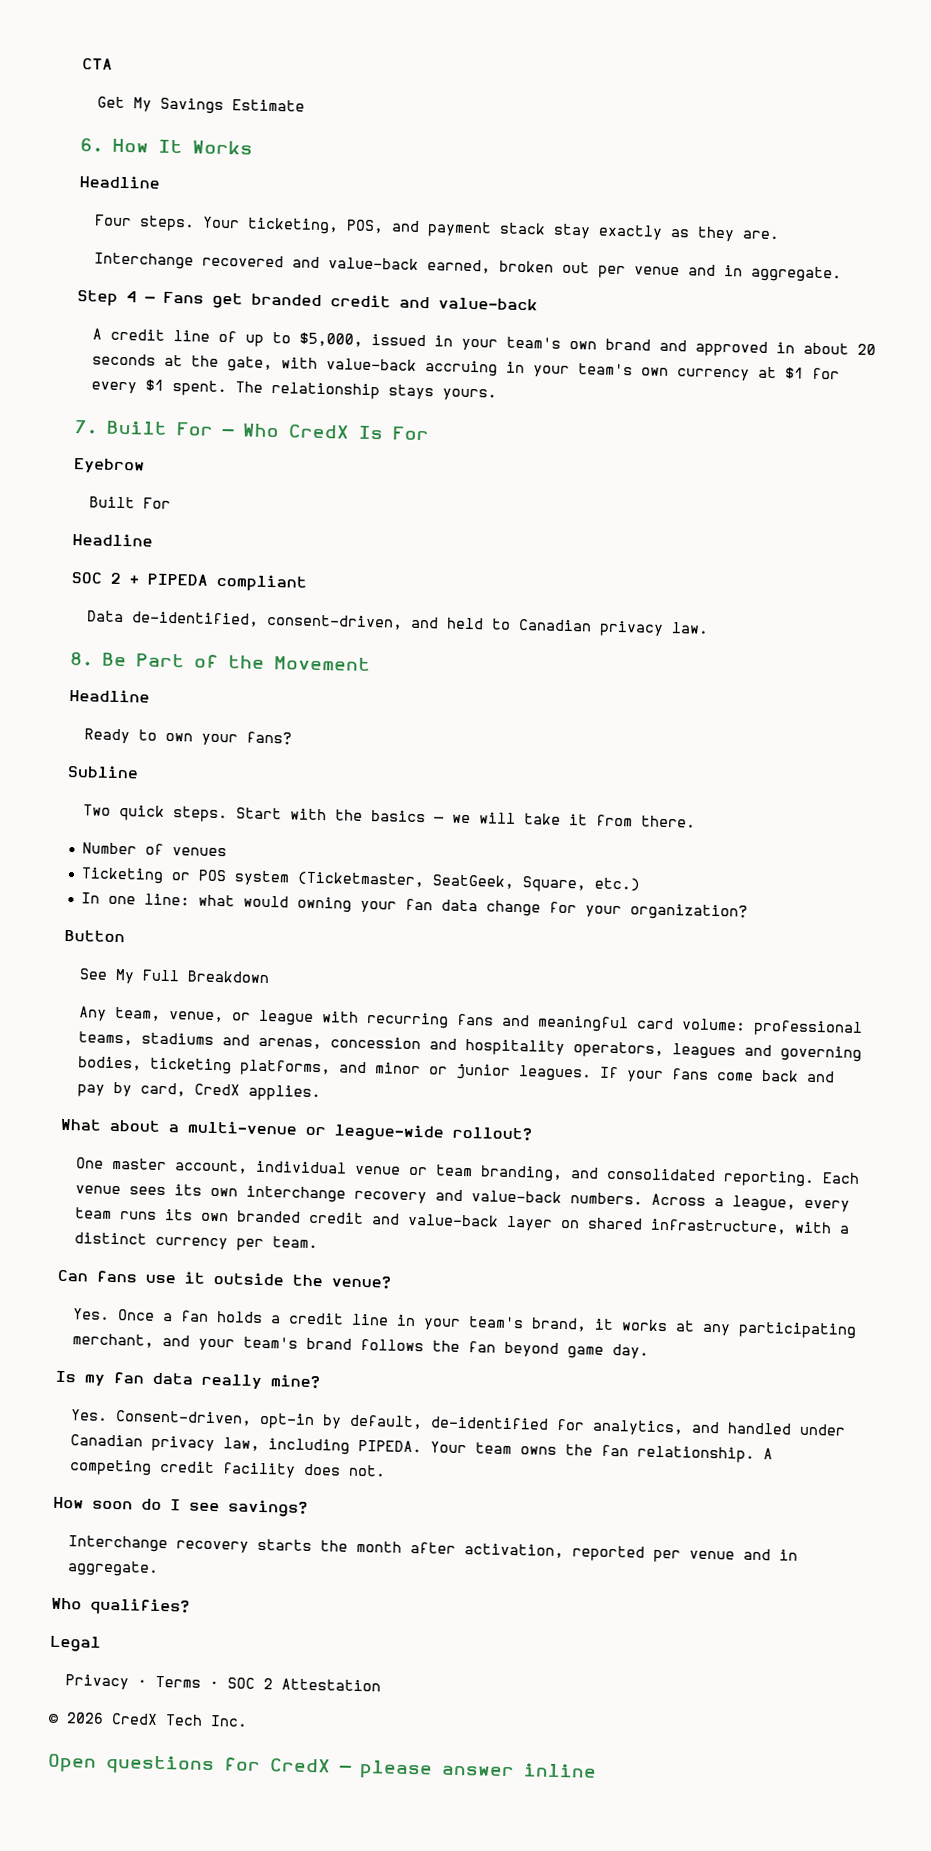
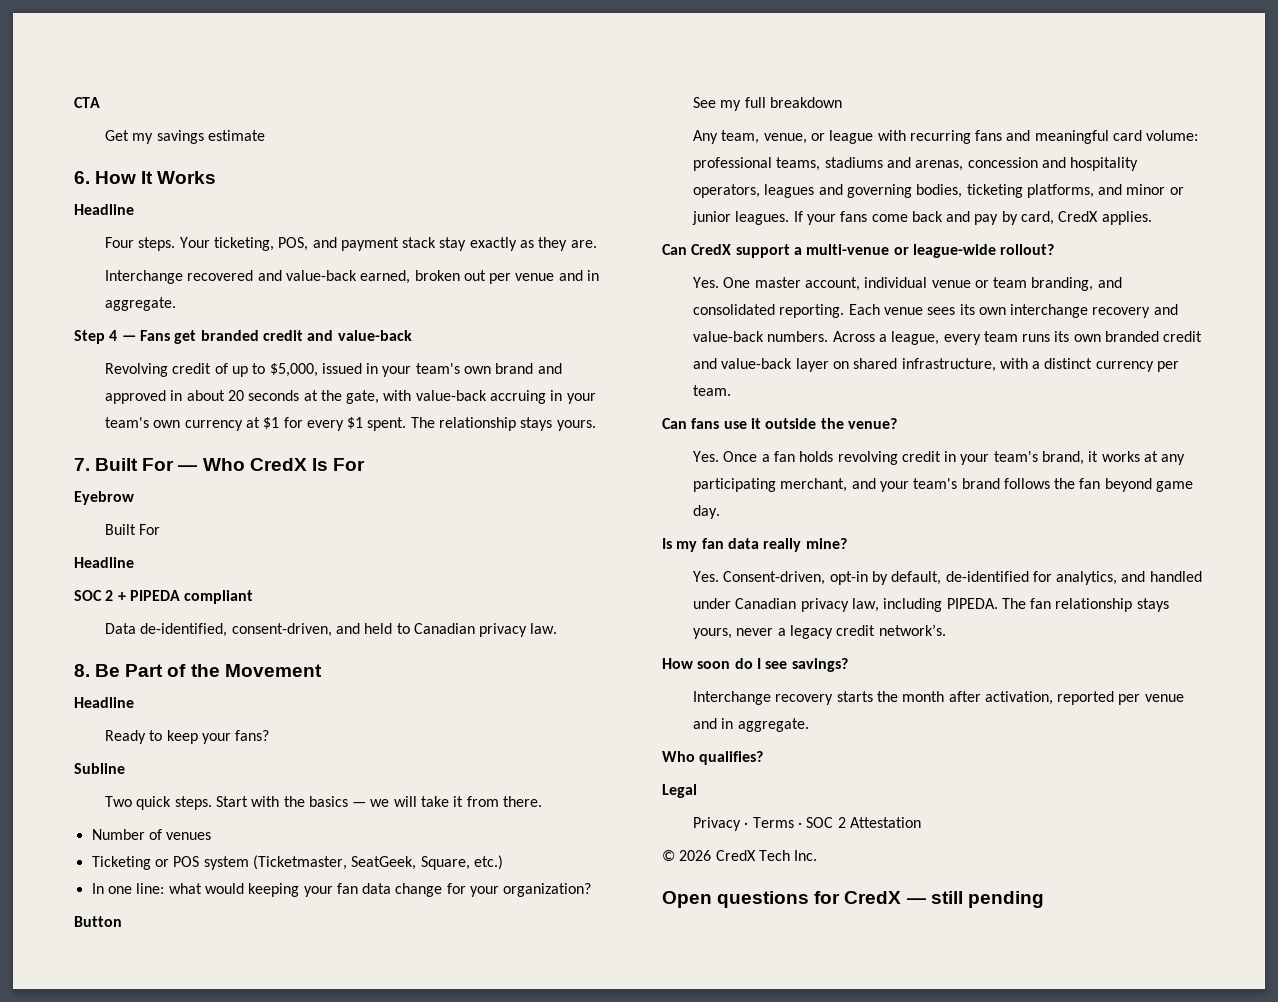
[133,97,306,114] My Savings Estimate -> [132,130,265,144] my savings estimate
[92,328,211,342] A credit line -> [104,363,212,377] Revolving credit
[165,732,194,742] own -> [166,730,198,744] keep
[296,896,352,913] owning -> [248,883,300,897] keeping
[115,968,271,984] My Full Breakdown -> [720,97,842,111] my full breakdown
[60,1118,161,1132] What about -> [662,244,790,258] Can CredX support
(532, 1134) none -> [692,277,719,288] Yes.
[270,1312,390,1326] a credit line -> [837,451,941,465] revolving credit
[430,1441,774,1463] [69,1459,387,1478] Your team owns the fan relationship. A competing credit facility does not. -> [1001,598,1169,612] [692,624,946,639] The fan relationship stays yours, never a legacy credit network’s.
[359,1760,597,1780] please answer inline -> [930,891,1044,908] still pending

